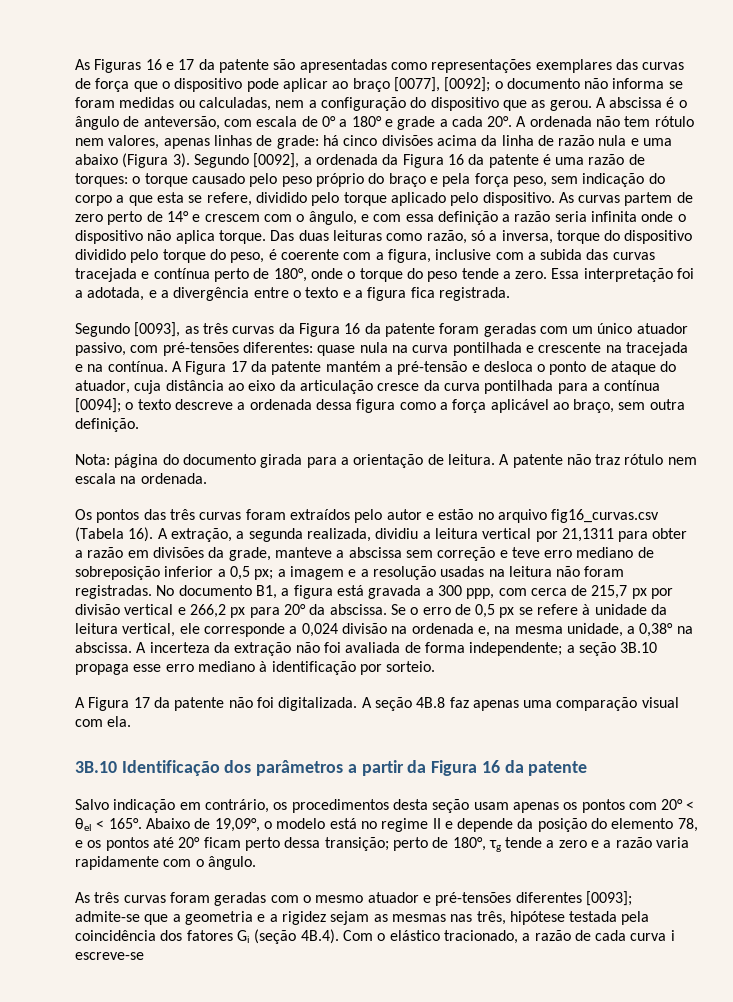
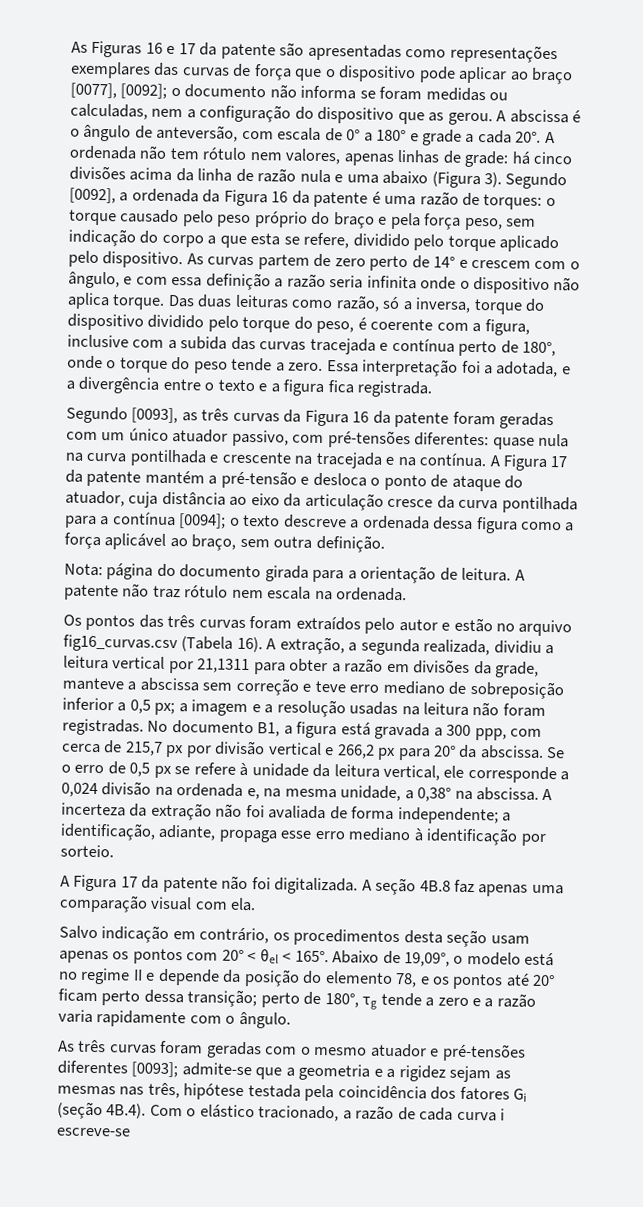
[578,642,658,656] seção 3B.10 -> [60,822,217,841] identificação, adiante,
[75,760,588,776] // 3B.10 Identificação dos parâmetros a partir da Figura 16 da patente -> (257, 904) none

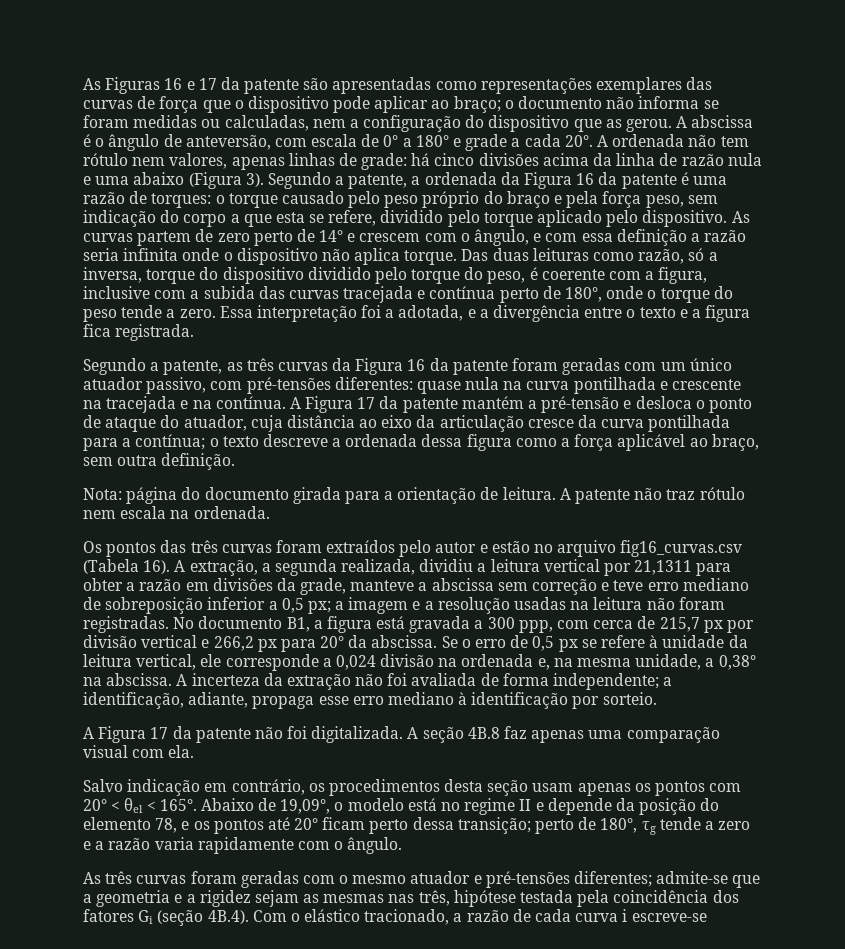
[531,67,574,85] [70,82,168,99] braço [0077], [0092]; -> [453,96,501,113] braço;
[69,187,116,204] [0092], -> [335,174,408,189] a patente,
[131,407,179,424] [0093], -> [150,360,223,375] a patente,
[112,511,227,529] contínua [0094]; -> [135,434,206,450] contínua;
[57,1060,179,1078] diferentes [0093]; -> [574,871,653,887] diferentes;

